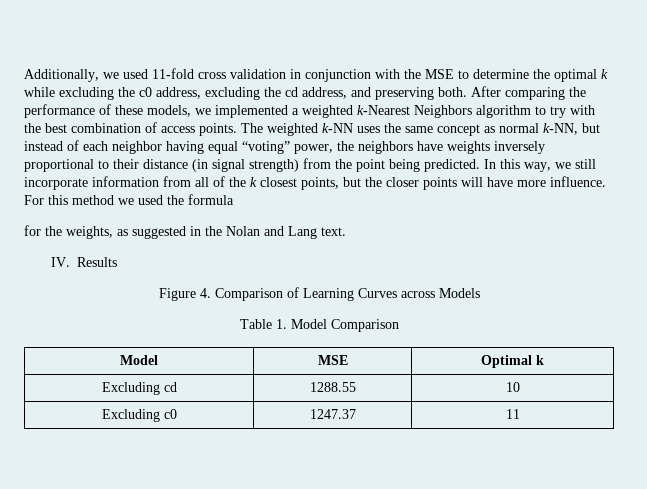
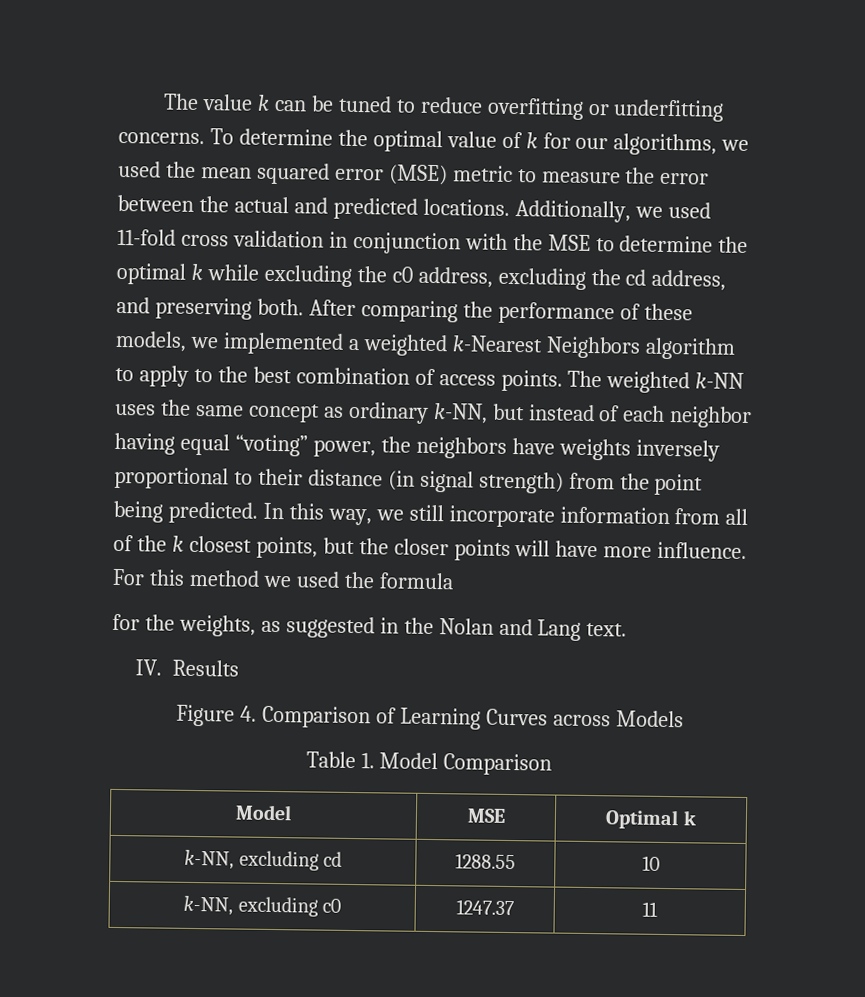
(24, 75) none -> [163,93,725,122] [118,128,750,156] [118,160,710,186] [117,194,510,220] The value k can be tuned to reduce overfitting or underfitting concerns. To determine the optimal value of k for our algorithms, we used the mean squared error (MSE) metric to measure the error between the actual and predicted locations.
[550,105,595,118] try with -> [138,365,213,387] apply to
[499,123,539,133] normal -> [347,401,429,424] ordinary
[101,382,160,395] Excluding -> [184,849,319,871] k-NN, excluding
[101,409,160,422] Excluding -> [183,895,318,917] k-NN, excluding

